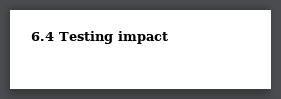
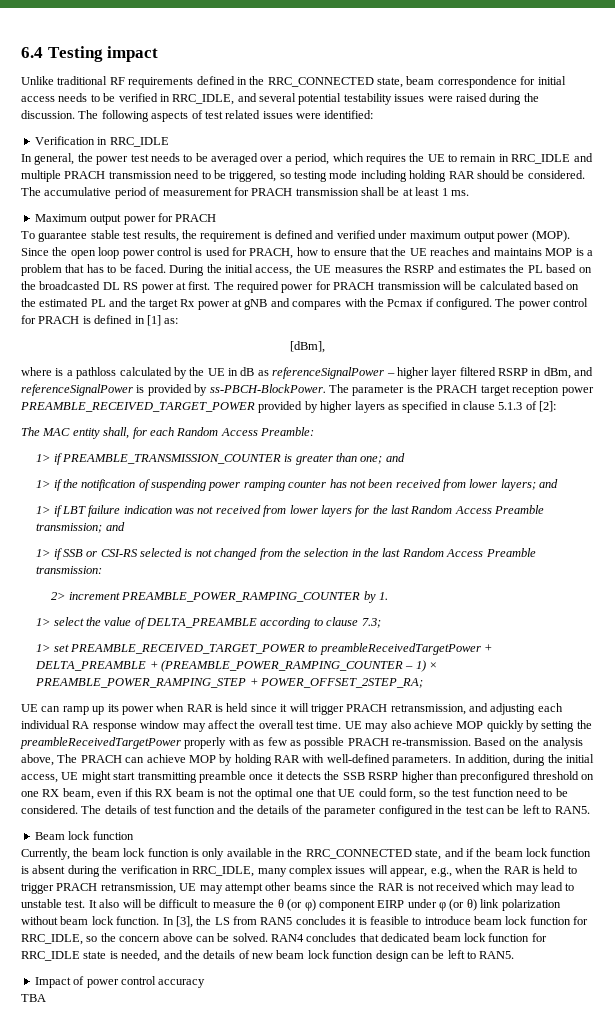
(168, 37) none -> [21,76,566,88] [21,93,539,105] [21,110,374,122] [34,136,169,147] [21,153,593,165] [21,170,585,182] [21,187,469,199] [34,213,217,225] [21,230,570,242] [21,247,593,259] [21,264,592,276] [21,281,580,293] [21,298,589,310] [21,315,179,326] [290,341,325,353] [21,367,594,379] [21,384,594,396] [20,401,557,413] [21,427,314,439] [36,453,405,465] [36,479,559,491] [36,505,545,517] [36,522,125,533] [36,548,536,560] [36,566,103,574] [51,591,388,603] [36,617,381,629] [36,643,493,655] [35,660,438,672] [35,678,423,688] [21,703,563,715] [21,720,592,732] [20,737,583,749] [21,754,594,766] [21,771,594,783] [21,788,568,800] [21,805,590,817] [34,831,134,840] [21,848,592,860] [21,865,577,877] [21,882,575,894] [21,899,561,911] [21,916,589,928] [21,933,547,945] [21,950,515,962] [34,976,206,988] [21,994,46,1002] // Unlike traditional RF requirements defined in the RRC_CONNECTED state, beam correspondence for initial access needs to be verified in RRC_IDLE, and several potential testability issues were raised during the discussion. The following aspects of test related issues were identified: // Verification in RRC_IDLE // In general, the power test needs to be averaged over a period, which requires the UE to remain in RRC_IDLE and multiple PRACH transmission need to be triggered, so testing mode including holding RAR should be considered. The accumulative period of measurement for PRACH transmission shall be at least 1 ms. // Maximum output power for PRACH // To guarantee stable test results, the requirement is defined and verified under maximum output power (MOP). Since the open loop power control is used for PRACH, how to ensure that the UE reaches and maintains MOP is a problem that has to be faced. During the initial access, the UE measures the RSRP and estimates the PL based on the broadcasted DL RS power at first. The required power for PRACH transmission will be calculated based on the estimated PL and the target Rx power at gNB and compares with the Pcmax if configured. The power control for PRACH is defined in [1] as: // [dBm], // where is a pathloss calculated by the UE in dB as referenceSignalPower – higher layer filtered RSRP in dBm, and referenceSignalPower is provided by ss-PBCH-BlockPower. The parameter is the PRACH target reception power PREAMBLE_RECEIVED_TARGET_POWER provided by higher layers as specified in clause 5.1.3 of [2]: // The MAC entity shall, for each Random Access Preamble: // 1> if PREAMBLE_TRANSMISSION_COUNTER is greater than one; and // 1> if the notification of suspending power ramping counter has not been received from lower layers; and // 1> if LBT failure indication was not received from lower layers for the last Random Access Preamble transmission; and // 1> if SSB or CSI-RS selected is not changed from the selection in the last Random Access Preamble transmission: // 2> increment PREAMBLE_POWER_RAMPING_COUNTER by 1. // 1> select the value of DELTA_PREAMBLE according to clause 7.3; // 1> set PREAMBLE_RECEIVED_TARGET_POWER to preambleReceivedTargetPower + DELTA_PREAMBLE + (PREAMBLE_POWER_RAMPING_COUNTER – 1) × PREAMBLE_POWER_RAMPING_STEP + POWER_OFFSET_2STEP_RA; // UE can ramp up its power when RAR is held since it will trigger PRACH retransmission, and adjusting each individual RA response window may affect the overall test time. UE may also achieve MOP quickly by setting the preambleReceivedTargetPower properly with as few as possible PRACH re-transmission. Based on the analysis above, The PRACH can achieve MOP by holding RAR with well-defined parameters. In addition, during the initial access, UE might start transmitting preamble once it detects the SSB RSRP higher than preconfigured threshold on one RX beam, even if this RX beam is not the optimal one that UE could form, so the test function need to be considered. The details of test function and the details of the parameter configured in the test can be left to RAN5. // Beam lock function // Currently, the beam lock function is only available in the RRC_CONNECTED state, and if the beam lock function is absent during the verification in RRC_IDLE, many complex issues will appear, e.g., when the RAR is held to trigger PRACH retransmission, UE may attempt other beams since the RAR is not received which may lead to unstable test. It also will be difficult to measure the θ (or φ) component EIRP under φ (or θ) link polarization without beam lock function. In [3], the LS from RAN5 concludes it is feasible to introduce beam lock function for RRC_IDLE, so the concern above can be solved. RAN4 concludes that dedicated beam lock function for RRC_IDLE state is needed, and the details of new beam lock function design can be left to RAN5. // Impact of power control accuracy // TBA

